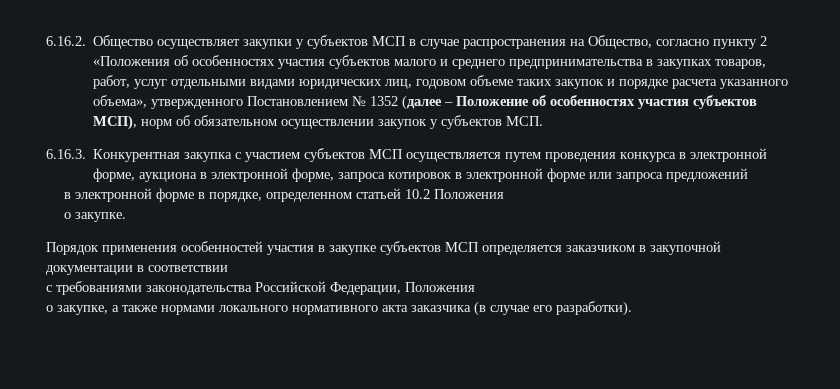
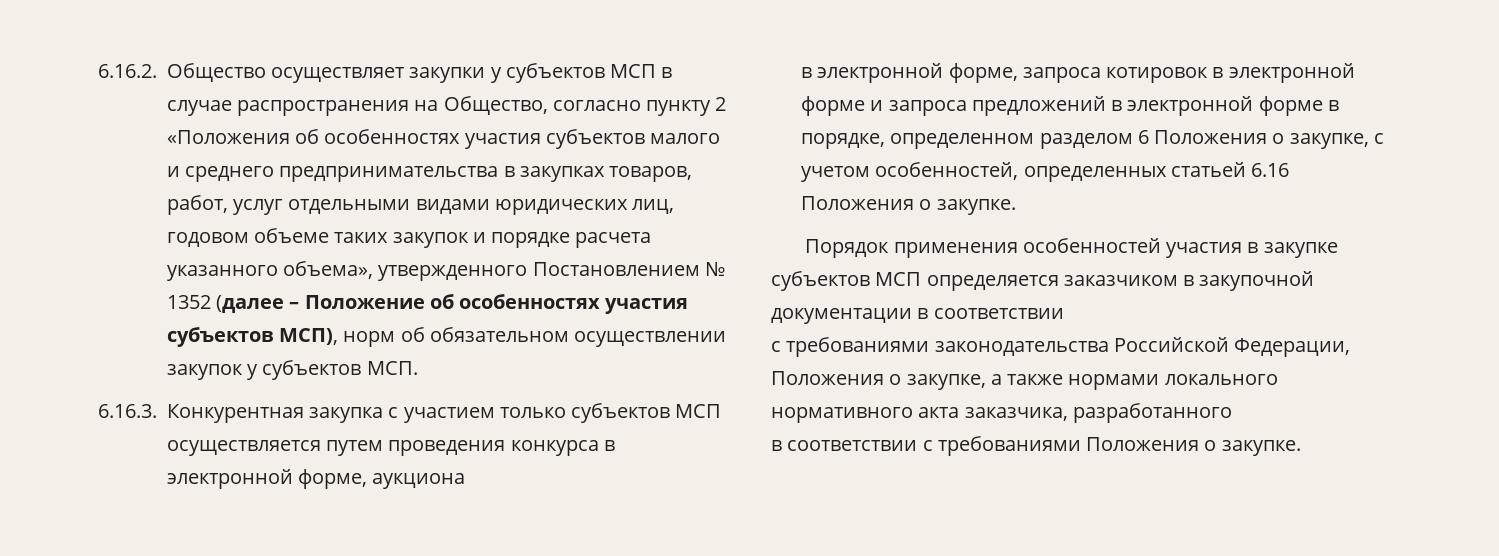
(301, 157) none -> [499,407,566,418] только
(198, 177) none -> (466, 481) //
[589,172,613,179] или -> [870,100,884,111] и
(749, 175) // -> (1106, 106) none
[356,188,505,199] статьей 10.2 Положения // -> [1039,130,1384,149] [801,162,1290,182] [801,196,915,210] разделом 6 Положения о закупке, с учетом особенностей, определенных статьей 6.16 Положения
(475, 287) // -> (884, 378) none
[411,301,632,316] заказчика (в случае его разработки). -> [964,403,1232,423] [771,436,1301,456] заказчика, разработанного // в соответствии с требованиями Положения о закупке.

